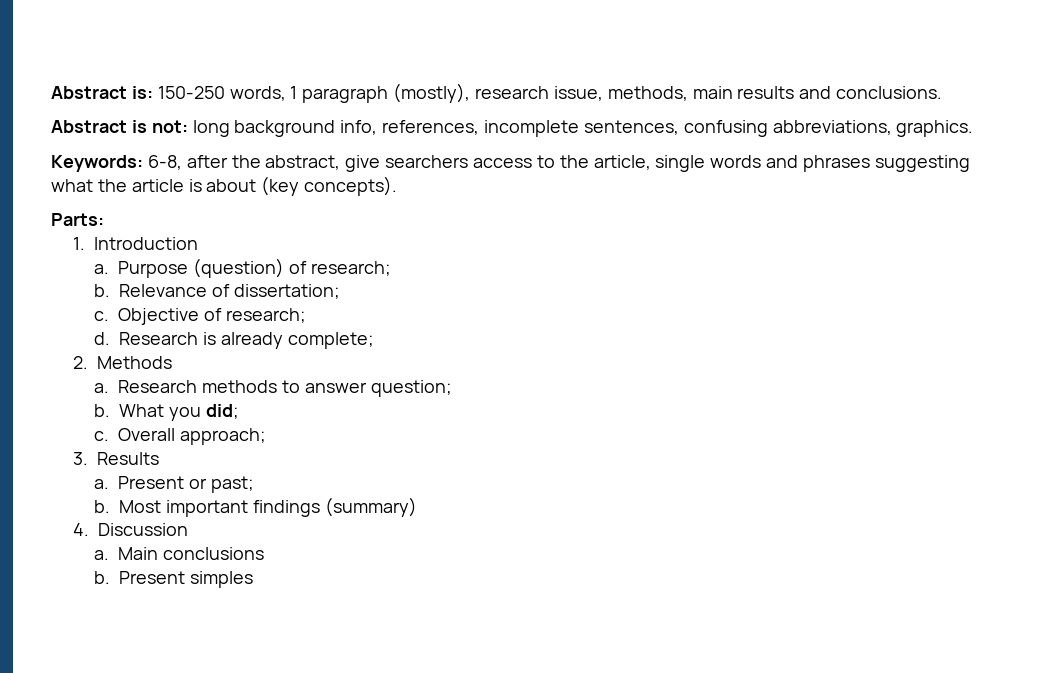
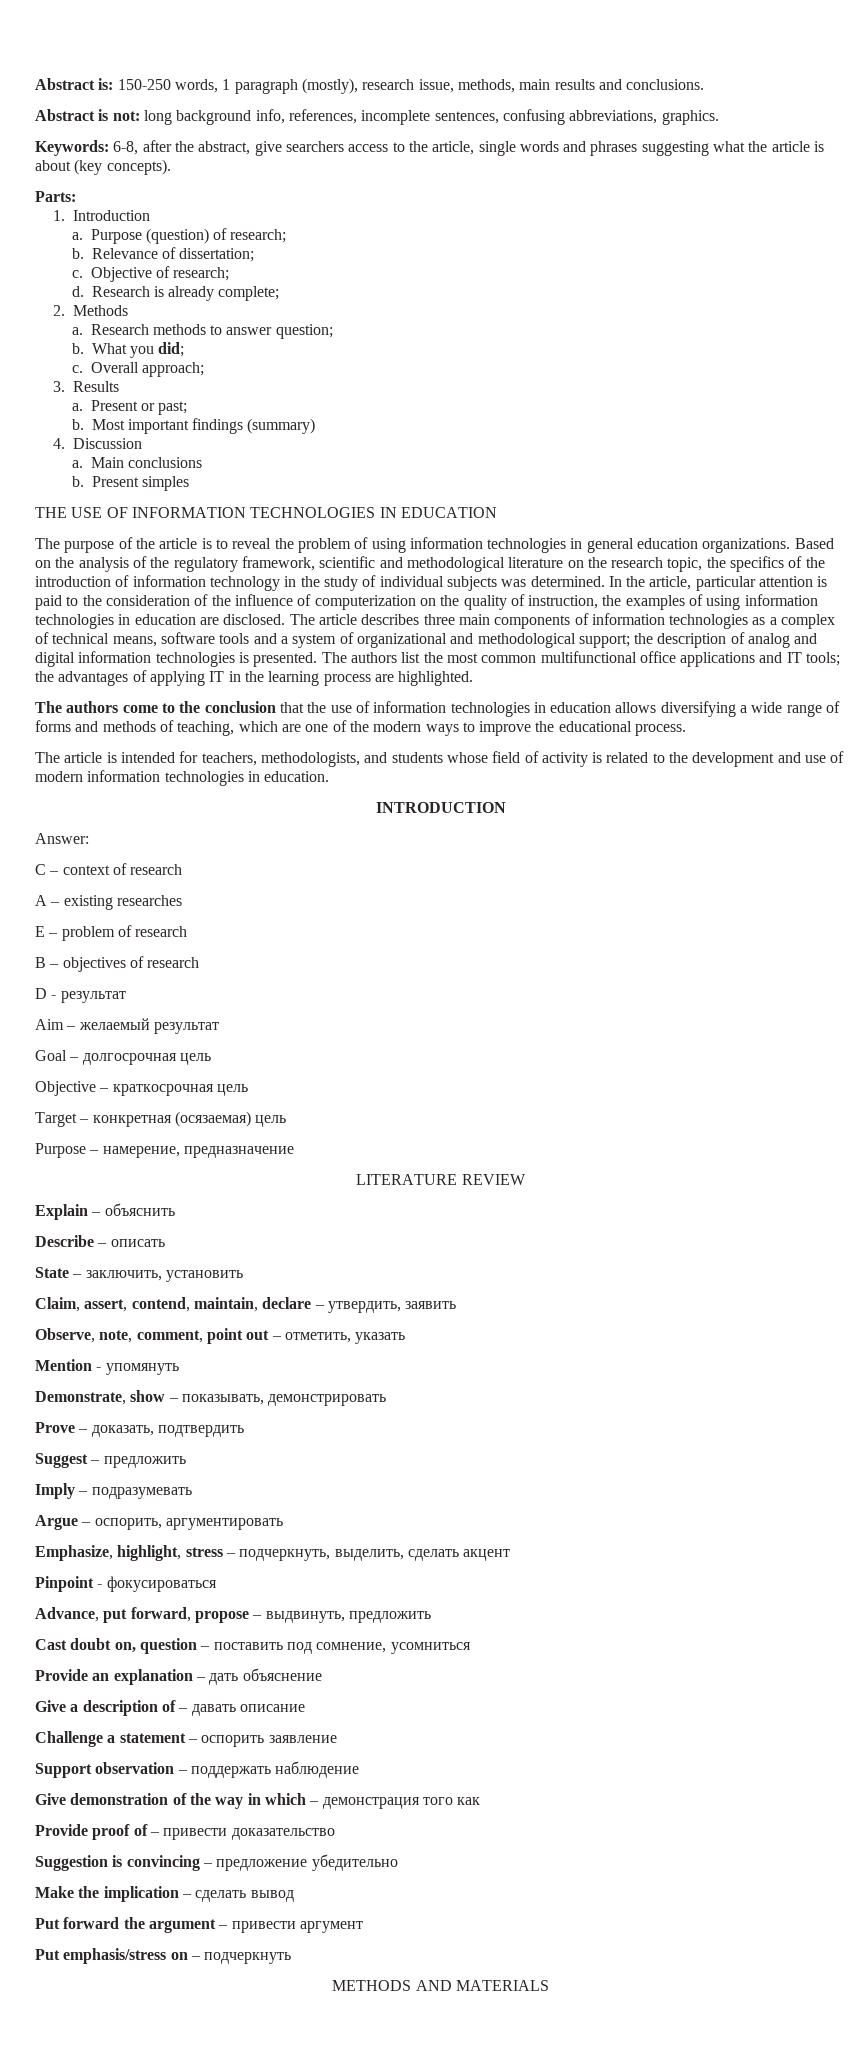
(253, 579) none -> [35,507,497,518] [35,537,834,553] [35,556,825,572] [35,575,828,591] [35,594,818,610] [35,613,836,629] [35,632,818,648] [35,651,841,667] [35,670,474,686] [35,701,841,717] [35,720,687,736] [35,751,845,767] [35,770,330,786] [375,802,506,813] [35,833,89,844] [35,863,183,875] [35,895,182,910] [35,925,188,941] [35,956,200,972] [35,988,126,1003] [35,1018,219,1034] [35,1050,211,1065] [35,1081,248,1096] [35,1111,287,1127] [35,1143,294,1158] [356,1174,526,1185] [35,1203,175,1220] [35,1235,165,1247] [35,1267,243,1282] [35,1297,457,1313] [35,1328,406,1344] [35,1359,179,1375] [35,1390,387,1406] [35,1422,244,1437] [35,1453,186,1468] [35,1483,192,1499] [35,1515,283,1530] [35,1545,511,1561] [35,1576,217,1592] [35,1607,431,1623] [35,1638,471,1654] [35,1668,322,1685] [35,1700,305,1716] [35,1731,337,1747] [35,1761,360,1778] [35,1793,481,1809] [35,1824,335,1840] [35,1854,398,1871] [35,1886,294,1902] [35,1917,363,1933] [35,1948,292,1964] [332,1980,549,1991] // THE USE OF INFORMATION TECHNOLOGIES IN EDUCATION // The purpose of the article is to reveal the problem of using information technologies in general education organizations. Based on the analysis of the regulatory framework, scientific and methodological literature on the research topic, the specifics of the introduction of information technology in the study of individual subjects was determined. In the article, particular attention is paid to the consideration of the influence of computerization on the quality of instruction, the examples of using information technologies in education are disclosed. The article describes three main components of information technologies as a complex of technical means, software tools and a system of organizational and methodological support; the description of analog and digital information technologies is presented. The authors list the most common multifunctional office applications and IT tools; the advantages of applying IT in the learning process are highlighted. // The authors come to the conclusion that the use of information technologies in education allows diversifying a wide range of forms and methods of teaching, which are one of the modern ways to improve the educational process. // The article is intended for teachers, methodologists, and students whose field of activity is related to the development and use of modern information technologies in education. // INTRODUCTION // Answer: // C – context of research // A – existing researches // E – problem of research // B – objectives of research // D - результат // Aim – желаемый результат // Goal – долгосрочная цель // Objective – краткосрочная цель // Target – конкретная (осязаемая) цель // Purpose – намерение, предназначение // LITERATURE REVIEW // Explain – объяснить // Describe – описать // State – заключить, установить // Claim, assert, contend, maintain, declare – утвердить, заявить // Observe, note, comment, point out – отметить, указать // Mention - упомянуть // Demonstrate, show – показывать, демонстрировать // Prove – доказать, подтвердить // Suggest – предложить // Imply – подразумевать // Argue – оспорить, аргументировать // Emphasize, highlight, stress – подчеркнуть, выделить, сделать акцент // Pinpoint - фокусироваться // Advance, put forward, propose – выдвинуть, предложить // Cast doubt on, question – поставить под сомнение, усомниться // Provide an explanation – дать объяснение // Give a description of – давать описание // Challenge a statement – оспорить заявление // Support observation – поддержать наблюдение // Give demonstration of the way in which – демонстрация того как // Provide proof of – привести доказательство // Suggestion is convincing – предложение убедительно // Make the implication – сделать вывод // Put forward the argument – привести аргумент // Put emphasis/stress on – подчеркнуть // METHODS AND MATERIALS

